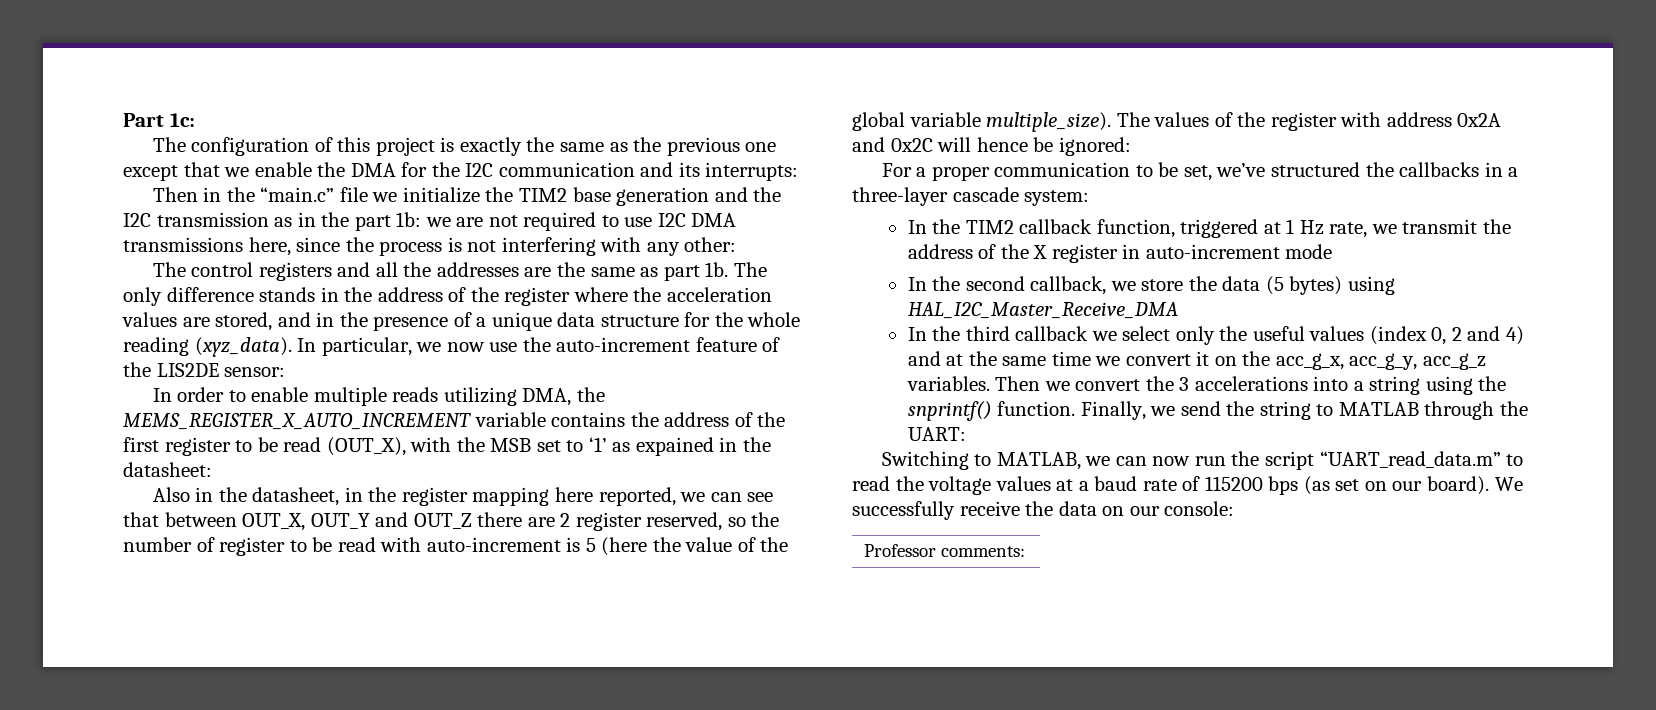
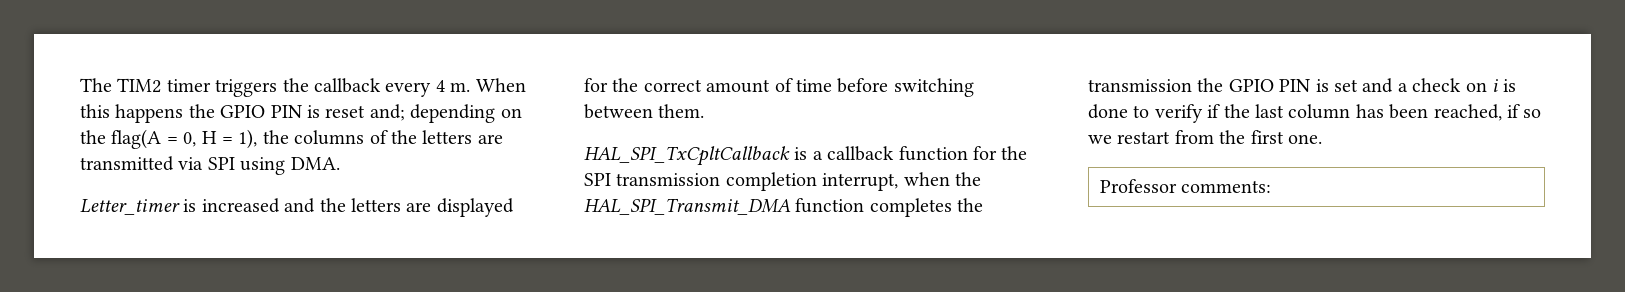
[123,113,195,127] [152,137,777,156] [123,162,799,181] [152,187,782,206] [123,212,737,231] [123,237,737,256] [152,262,767,281] [123,287,772,306] [122,312,801,331] [123,337,781,357] [123,362,286,377] [152,387,605,406] [123,412,786,430] [123,437,772,456] [123,462,212,477] [152,487,774,506] [123,512,780,531] [123,537,789,556] [852,112,1502,132] [852,137,1131,156] [881,162,1519,181] [852,187,1090,206] [907,219,1511,238] [907,244,1333,263] [907,276,1395,295] [907,302,1178,319] [907,326,1525,345] [907,351,1486,370] [906,376,1507,395] [907,401,1528,421] [907,427,966,441] [881,451,1524,470] [852,476,1523,495] [852,501,1235,520] Part 1c: // The configuration of this project is exactly the same as the previous one except that we enable the DMA for the I2C communication and its interrupts: // Then in the “main.c” file we initialize the TIM2 base generation and the I2C transmission as in the part 1b: we are not required to use I2C DMA transmissions here, since the process is not interfering with any other: // The control registers and all the addresses are the same as part 1b. The only difference stands in the address of the register where the acceleration values are stored, and in the presence of a unique data structure for the whole reading (xyz_data). In particular, we now use the auto-increment feature of the LIS2DE sensor: // In order to enable multiple reads utilizing DMA, the MEMS_REGISTER_X_AUTO_INCREMENT variable contains the address of the first register to be read (OUT_X), with the MSB set to ‘1’ as expained in the datasheet: // Also in the datasheet, in the register mapping here reported, we can see that between OUT_X, OUT_Y and OUT_Z there are 2 register reserved, so the number of register to be read with auto-increment is 5 (here the value of the global variable multiple_size). The values of the register with address 0x2A and 0x2C will hence be ignored: // For a proper communication to be set, we’ve structured the callbacks in a three-layer cascade system: // In the TIM2 callback function, triggered at 1 Hz rate, we transmit the address of the X register in auto-increment mode // In the second callback, we store the data (5 bytes) using HAL_I2C_Master_Receive_DMA // In the third callback we select only the useful values (index 0, 2 and 4) and at the same time we convert it on the acc_g_x, acc_g_y, acc_g_z variables. Then we convert the 3 accelerations into a string using the snprintf() function. Finally, we send the string to MATLAB through the UART: // Switching to MATLAB, we can now run the script “UART_read_data.m” to read the voltage values at a baud rate of 115200 bps (as set on our board). We successfully receive the data on our console: -> [80,78,526,97] [80,104,522,123] [80,129,503,149] [80,156,340,175] [80,198,514,217] [584,78,974,97] [584,104,705,119] [584,146,1028,166] [584,172,981,191] [584,198,984,217] [1088,78,1517,93] [1088,104,1542,123] [1088,130,1322,144] The TIM2 timer triggers the callback every 4 m. When this happens the GPIO PIN is reset and; depending on the flag(A = 0, H = 1), the columns of the letters are transmitted via SPI using DMA. // Letter_timer is increased and the letters are displayed for the correct amount of time before switching between them. // HAL_SPI_TxCpltCallback is a callback function for the SPI transmission completion interrupt, when the HAL_SPI_Transmit_DMA function completes the transmission the GPIO PIN is set and a check on i is done to verify if the last column has been reached, if so we restart from the first one.

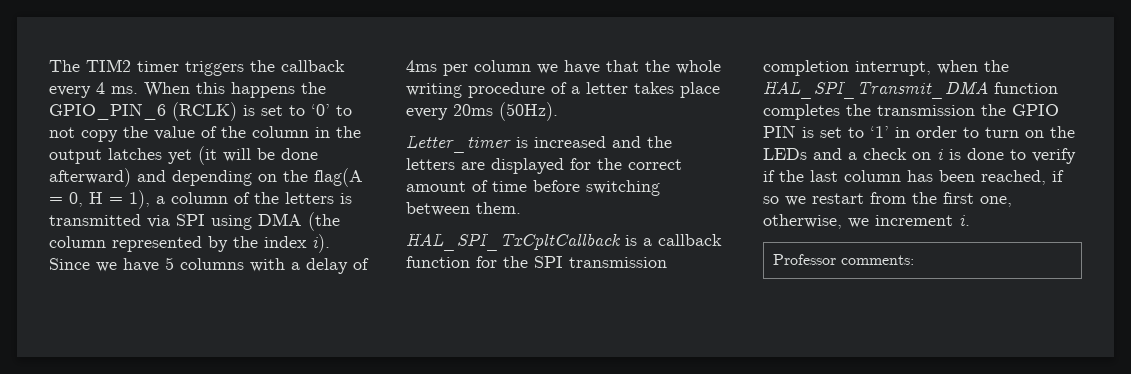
[450,82,471,92] m. -> [111,86,138,94] ms.
[220,104,405,121] GPIO PIN is reset and; -> [49,102,352,121] [49,126,361,142] [49,146,318,165] [49,168,166,187] GPIO_PIN_6 (RCLK) is set to ‘0’ to not copy the value of the column in the output latches yet (it will be done afterward) and
[262,130,365,145] the columns -> [156,192,228,204] a column
[477,134,503,144] are -> [340,193,352,204] is
[290,157,340,170] DMA. -> [258,212,340,231] [49,234,330,253] [49,257,369,274] [406,60,721,76] [406,82,720,98] [406,102,558,121] DMA (the column represented by the index i). Since we have 5 columns with a delay of 4ms per column we have that the whole writing procedure of a letter takes place every 20ms (50Hz).
(1358, 85) none -> [848,126,1075,138] [763,148,807,160] to ‘1’ in order to turn on the LEDs
[1288,134,1322,144] one. -> [980,196,1012,207] [763,214,970,229] one, otherwise, we increment i.

